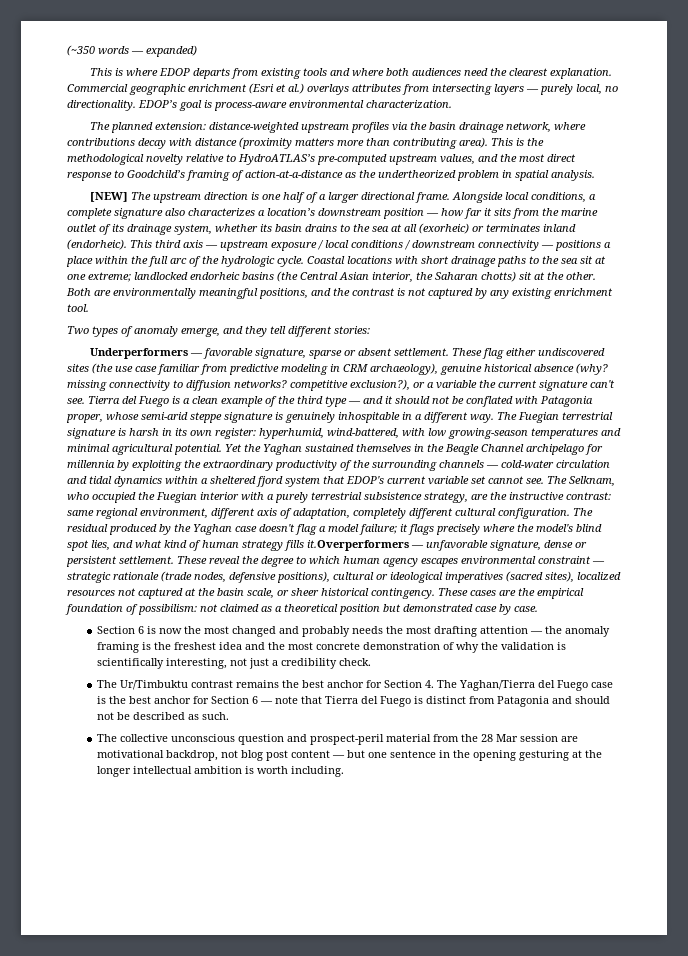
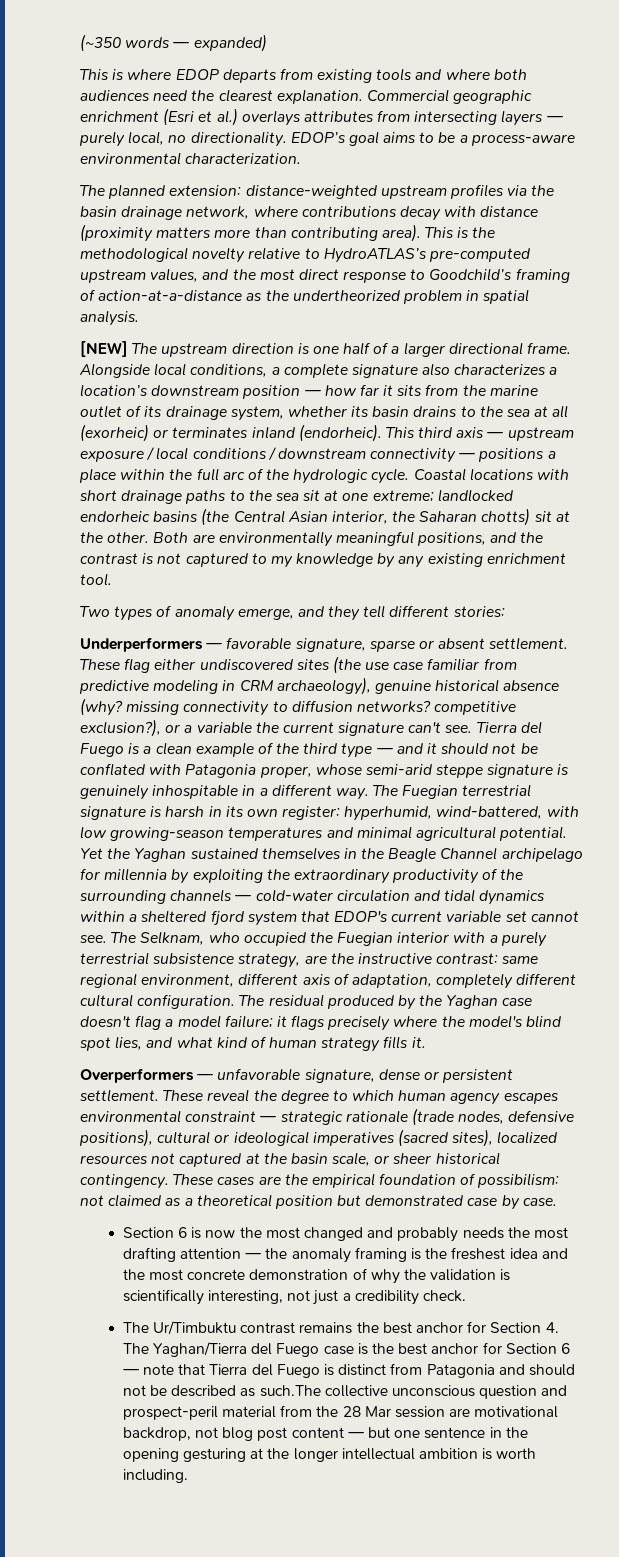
[204,100,212,108] is -> [383,132,468,143] aims to be a
(473, 293) none -> [251,552,374,568] to my knowledge
[307,540,409,551] it.Overperformers -> [411,1037,426,1048] [80,1068,194,1083] it. // Overperformers
[201,712,229,720] [96,734,117,742] such. // The -> [259,1385,321,1397] such.The

